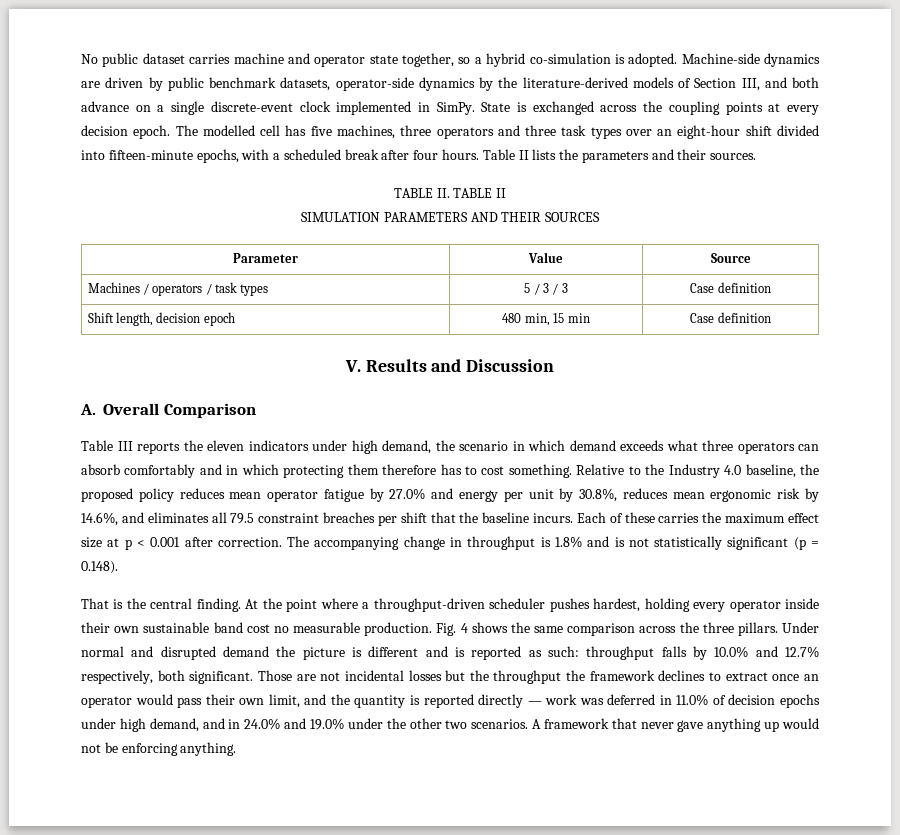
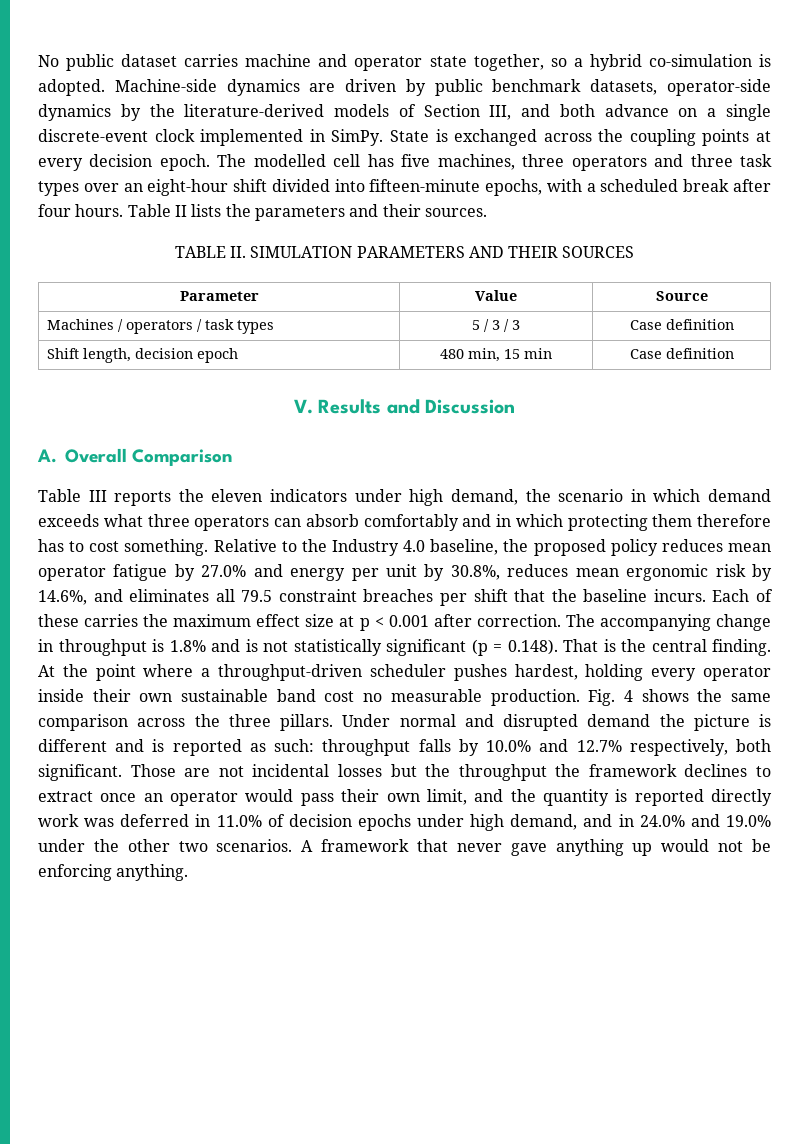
[453,188,507,198] TABLE II // -> (246, 252) none
(118, 567) // -> (558, 647) none
[527,701,542,705] — -> (772, 797) none

